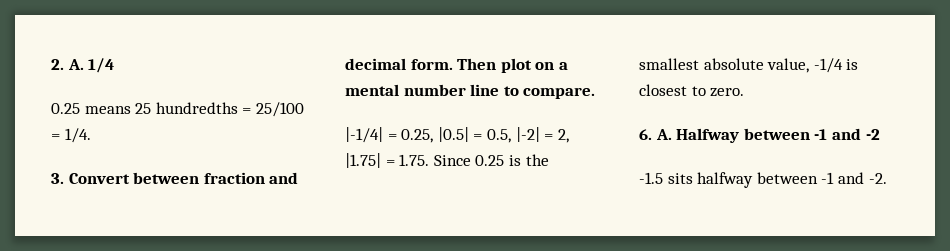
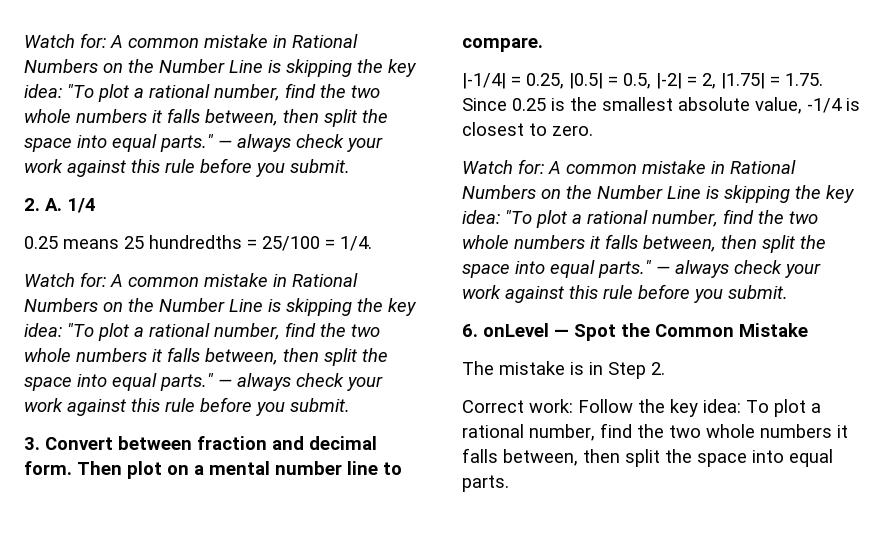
(51, 64) none -> [24,33,358,48] [24,59,417,77] [24,83,380,102] [24,108,388,127] [24,134,383,152] [24,158,350,177] Watch for: A common mistake in Rational Numbers on the Number Line is skipping the key idea: "To plot a rational number, find the two whole numbers it falls between, then split the space into equal parts." — always check your work against this rule before you submit. //
(91, 135) none -> [24,272,358,287] [24,298,417,316] [24,322,380,341] [24,347,388,366] [24,373,383,391] [24,397,350,416] // Watch for: A common mistake in Rational Numbers on the Number Line is skipping the key idea: "To plot a rational number, find the two whole numbers it falls between, then split the space into equal parts." — always check your work against this rule before you submit.
[639,128,880,143] [639,172,887,188] 6. A. Halfway between -1 and -2 // -1.5 sits halfway between -1 and -2. -> [462,159,796,174] [462,185,855,203] [462,209,818,228] [462,234,826,253] [462,260,821,278] [462,284,788,303] [462,323,808,341] [462,361,665,379] [462,399,821,417] [462,423,848,441] [462,448,833,467] [462,475,509,492] Watch for: A common mistake in Rational Numbers on the Number Line is skipping the key idea: "To plot a rational number, find the two whole numbers it falls between, then split the space into equal parts." — always check your work against this rule before you submit. // 6. onLevel — Spot the Common Mistake // The mistake is in Step 2. // Correct work: Follow the key idea: To plot a rational number, find the two whole numbers it falls between, then split the space into equal parts.

